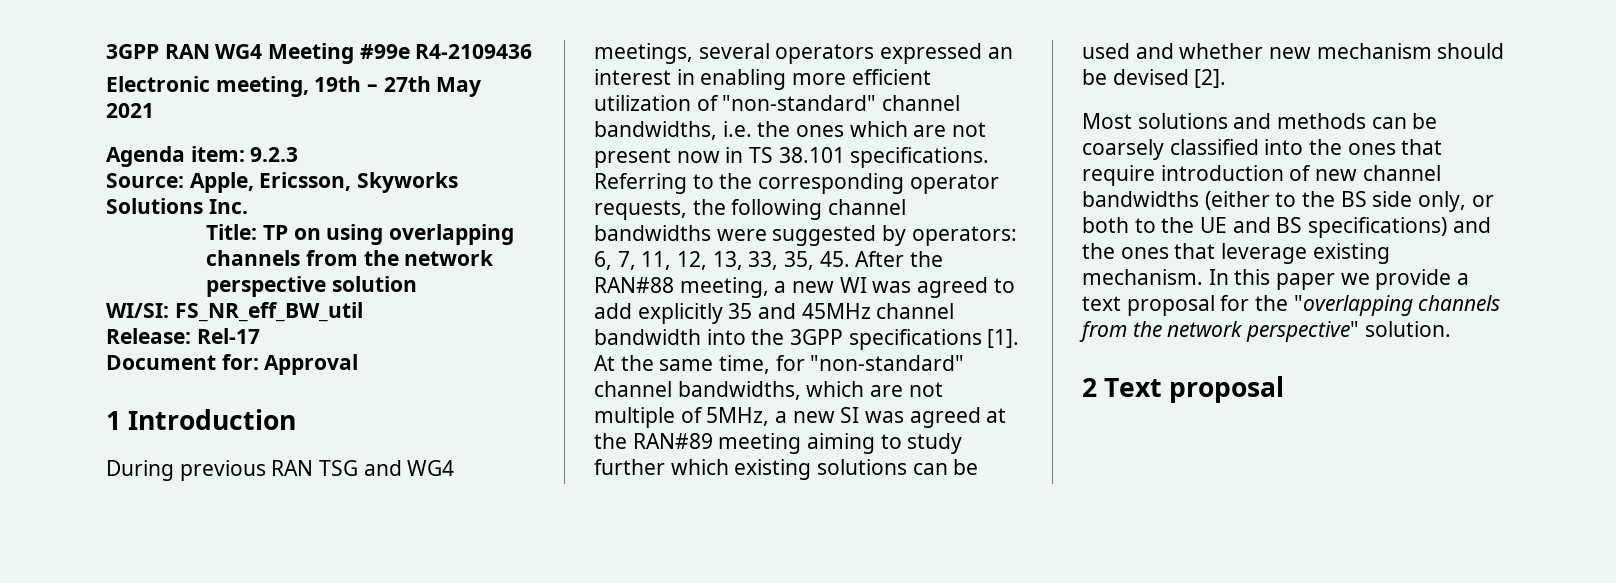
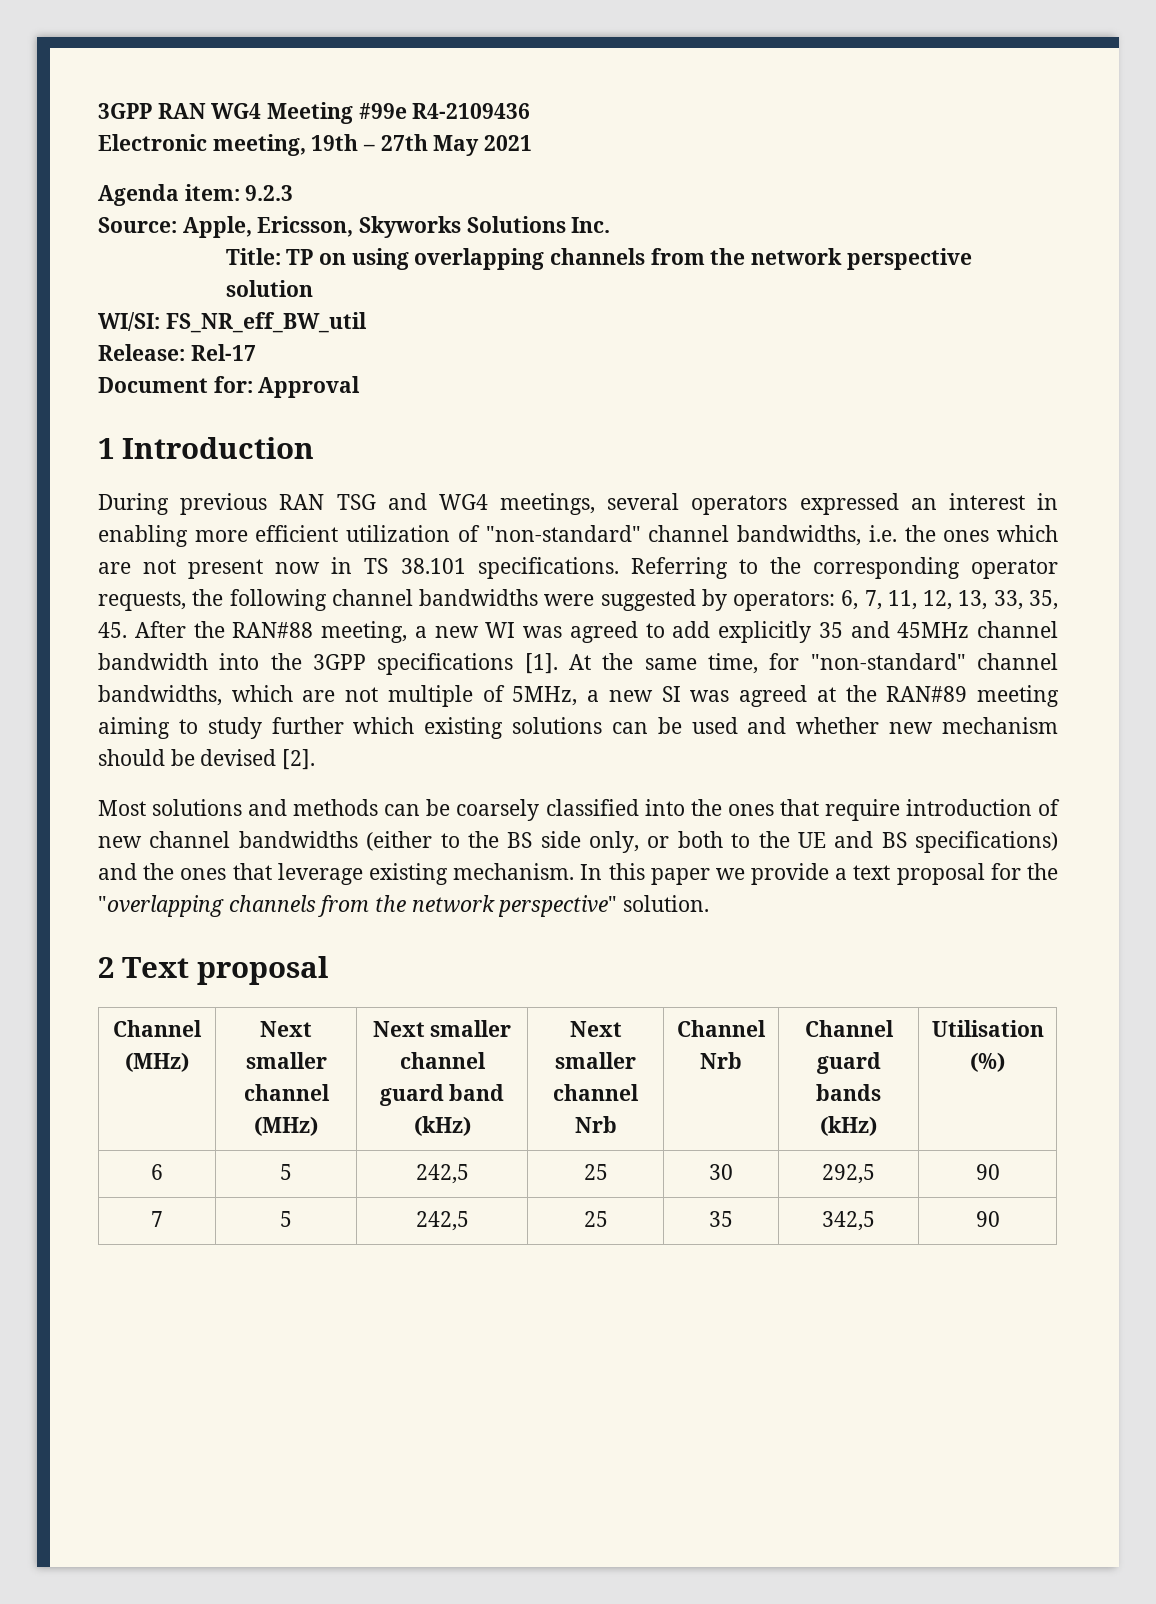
(1285, 389) none -> [113,1020,202,1037] [125,1052,189,1072] [260,1021,312,1037] [245,1052,327,1069] [243,1084,330,1101] [254,1116,318,1136] [372,1020,512,1037] [399,1052,486,1069] [379,1084,505,1106] [413,1116,471,1136] [569,1021,622,1037] [555,1052,636,1069] [553,1084,639,1101] [574,1116,617,1133] [677,1020,766,1037] [700,1052,742,1069] [804,1020,894,1037] [816,1052,881,1074] [816,1084,881,1101] [820,1116,877,1136] [931,1020,1044,1037] [970,1052,1005,1072] [151,1164,163,1180] [280,1164,292,1180] [415,1164,469,1184] [583,1164,608,1180] [709,1164,733,1180] [822,1164,875,1184] [975,1164,1000,1180] [151,1211,163,1227] [280,1211,292,1227] [415,1211,469,1231] [583,1211,608,1227] [709,1211,733,1227] [822,1211,875,1231] [975,1211,1000,1227] // Channel (MHz) | Next smaller channel (MHz) | Next smaller channel guard band (kHz) | Next smaller channel Nrb | Channel Nrb | Channel guard bands (kHz) | Utilisation (%) // 6 | 5 | 242,5 | 25 | 30 | 292,5 | 90 // 7 | 5 | 242,5 | 25 | 35 | 342,5 | 90

